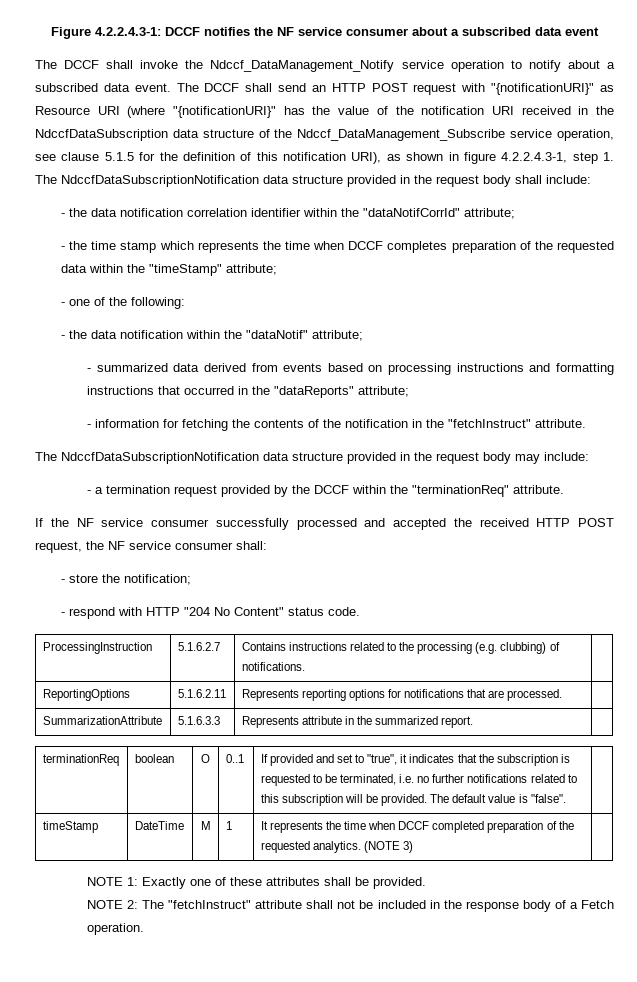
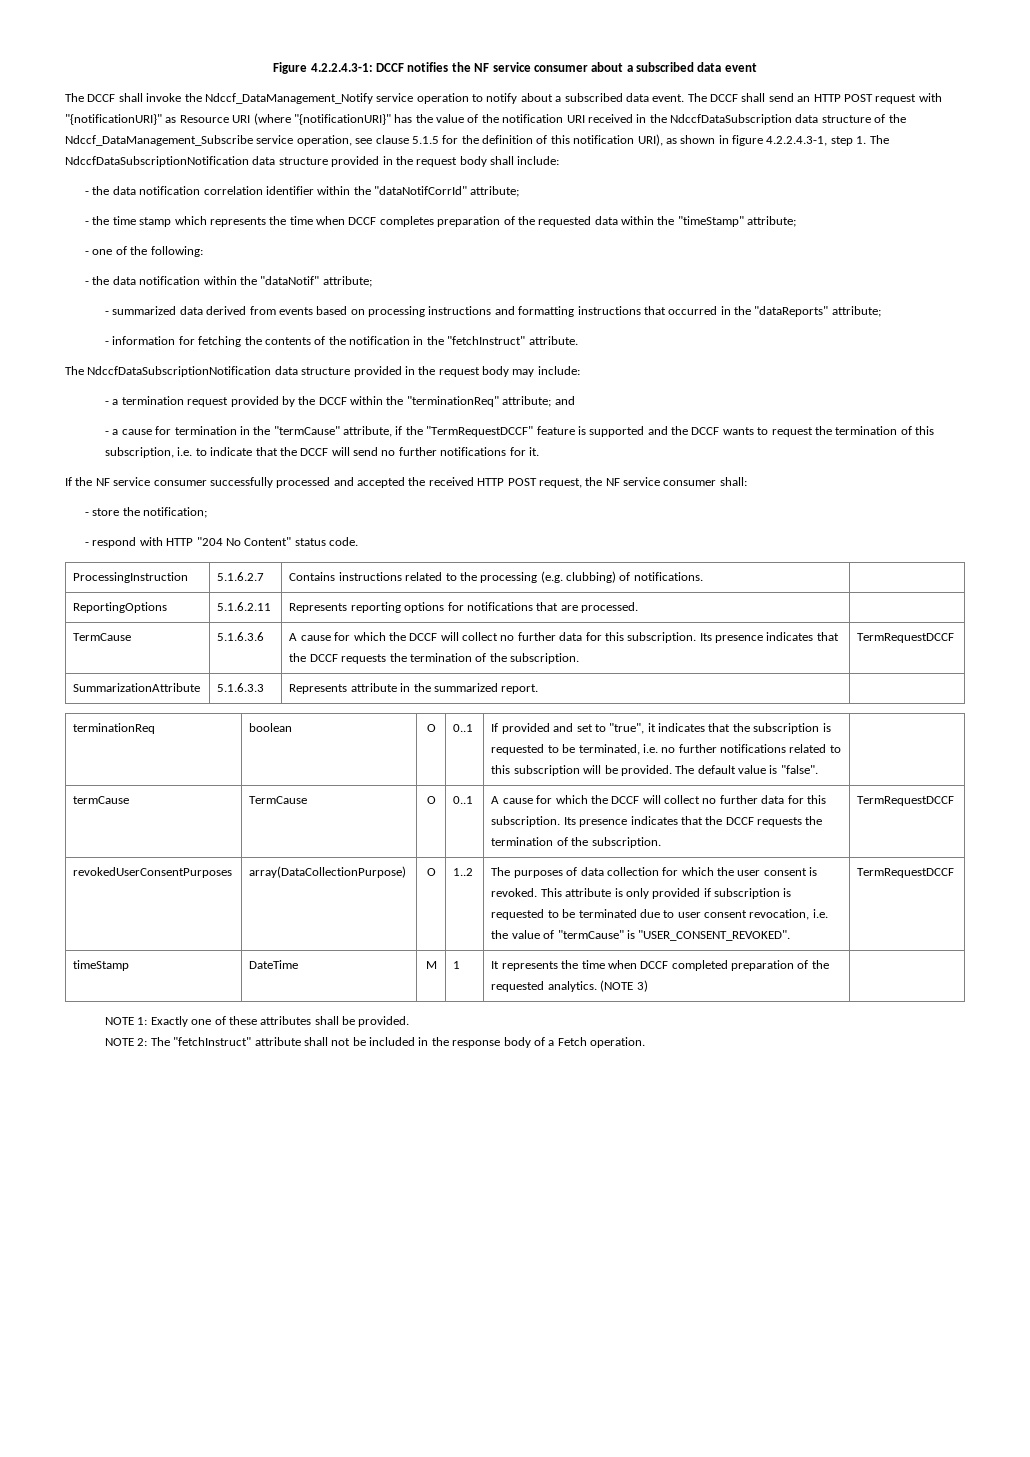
[512,485,564,494] attribute. -> [502,396,575,407] [105,426,935,437] [105,447,539,458] attribute; and // - a cause for termination in the "termCause" attribute, if the "TermRequestDCCF" feature is supported and the DCCF wants to request the termination of this subscription, i.e. to indicate that the DCCF will send no further notifications for it.
(563, 695) none -> [73,633,132,641] [217,632,265,641] [289,632,839,643] [289,653,580,664] [857,633,955,643] // TermCause | 5.1.6.3.6 | A cause for which the DCCF will collect no further data for this subscription. Its presence indicates that the DCCF requests the termination of the subscription. | TermRequestDCCF
(566, 798) none -> [73,796,130,804] [249,796,308,804] [426,796,436,804] [453,796,474,804] [491,795,826,804] [491,816,823,827] [491,837,661,848] [857,796,955,806] [73,867,233,878] [249,866,407,878] [426,868,436,876] [453,868,474,876] [491,867,818,878] [491,888,792,899] [491,909,828,920] [491,930,791,941] [857,868,955,878] // termCause | TermCause | O | 0..1 | A cause for which the DCCF will collect no further data for this subscription. Its presence indicates that the DCCF requests the termination of the subscription. | TermRequestDCCF // revokedUserConsentPurposes | array(DataCollectionPurpose) | O | 1..2 | The purposes of data collection for which the user consent is revoked. This attribute is only provided if subscription is requested to be terminated due to user consent revocation, i.e. the value of "termCause" is "USER_CONSENT_REVOKED". | TermRequestDCCF

